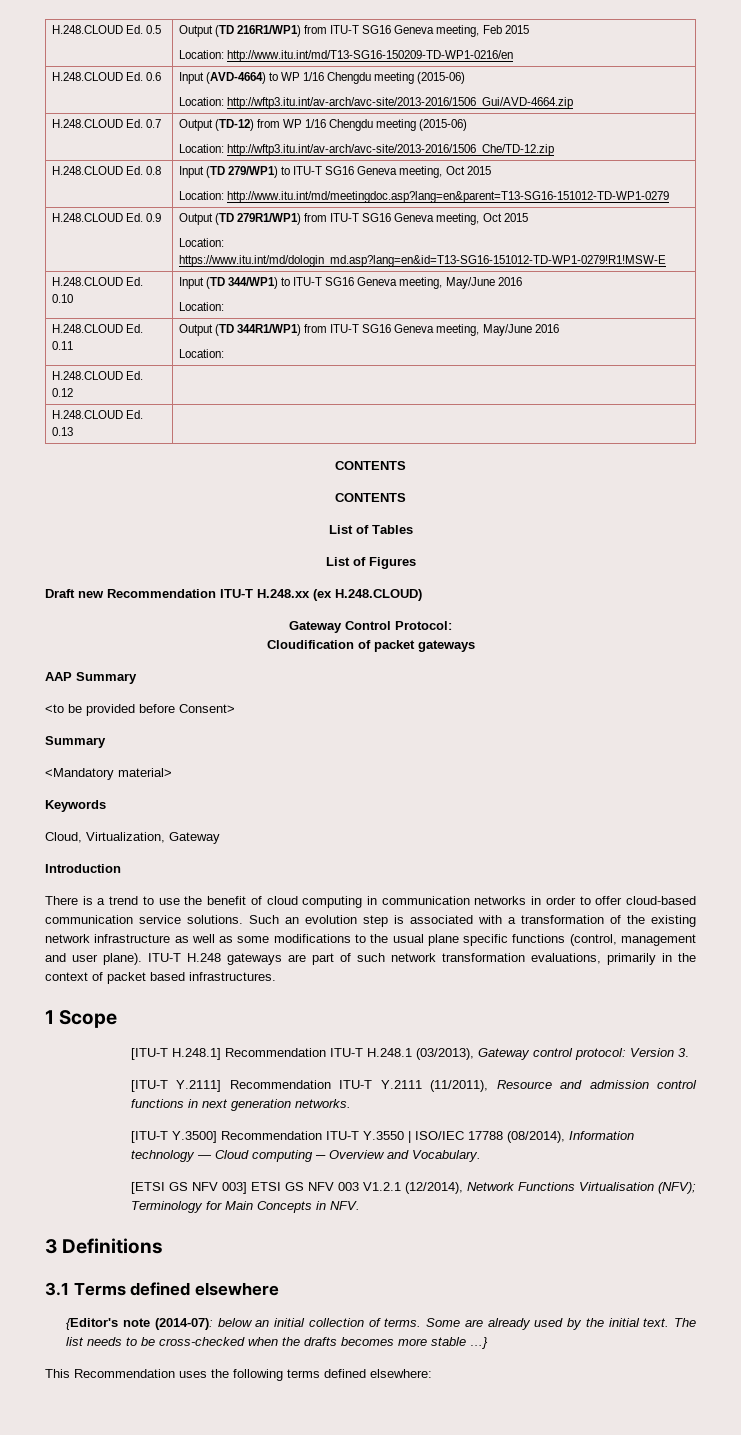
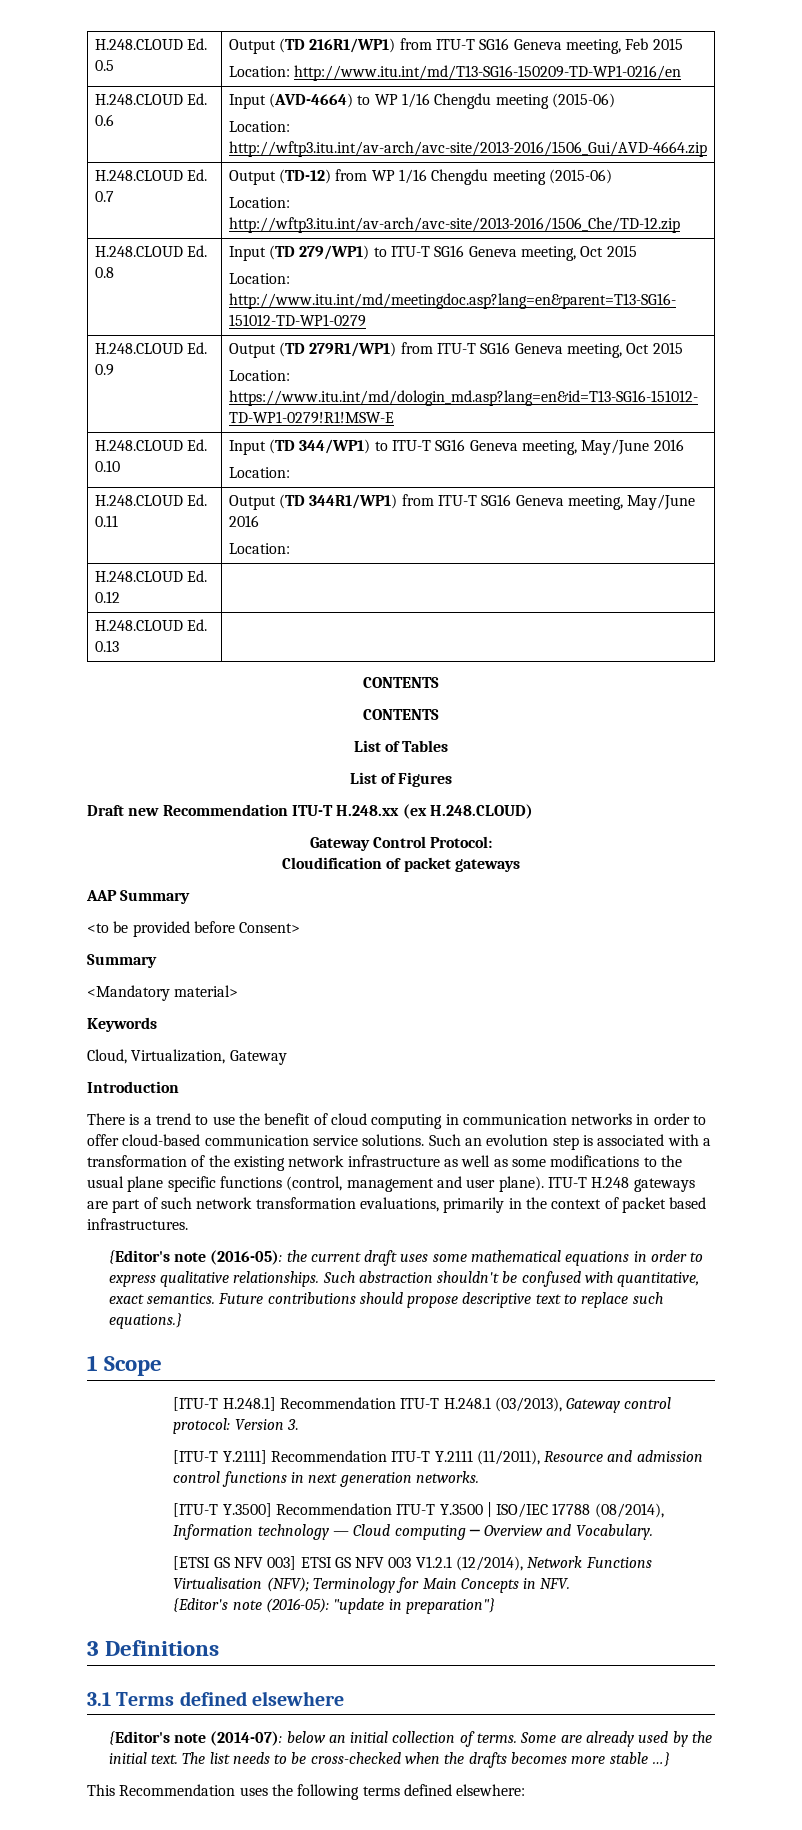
(276, 976) none -> [108,1250,704,1266] [108,1271,700,1287] [108,1292,663,1308] [108,1313,182,1329] // {Editor's note (2016-05): the current draft uses some mathematical equations in order to express qualitative relationships. Such abstraction shouldn't be confused with quantitative, exact semantics. Future contributions should propose descriptive text to replace such equations.}
[362,1131,404,1140] Y.3550 -> [439,1504,483,1515] Y.3500
(360, 1205) none -> [173,1598,495,1614] // {Editor's note (2016-05): "update in preparation"}

